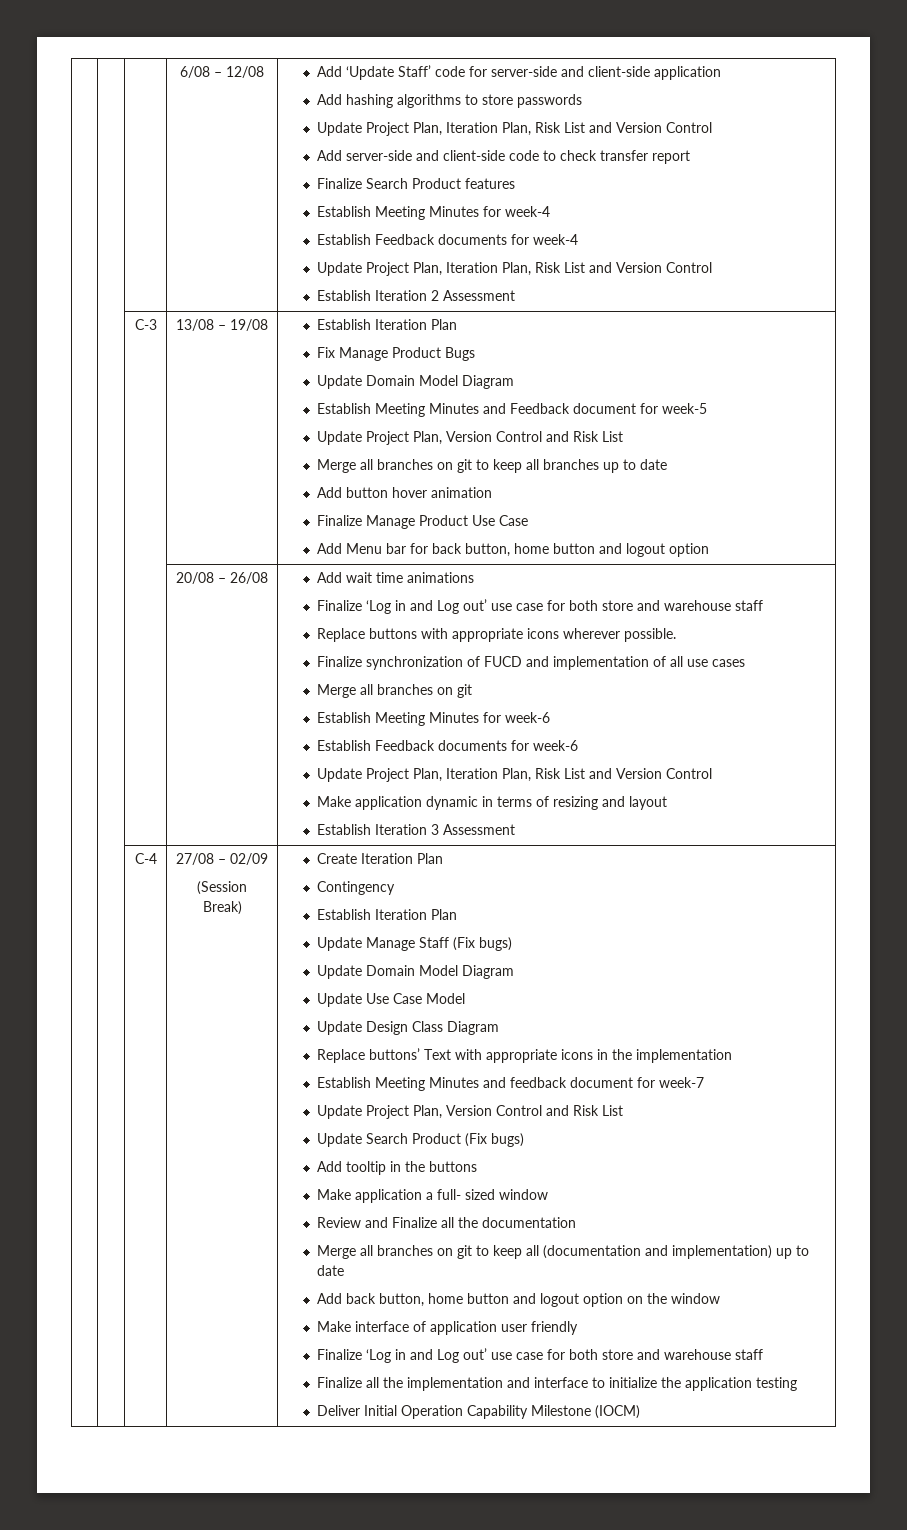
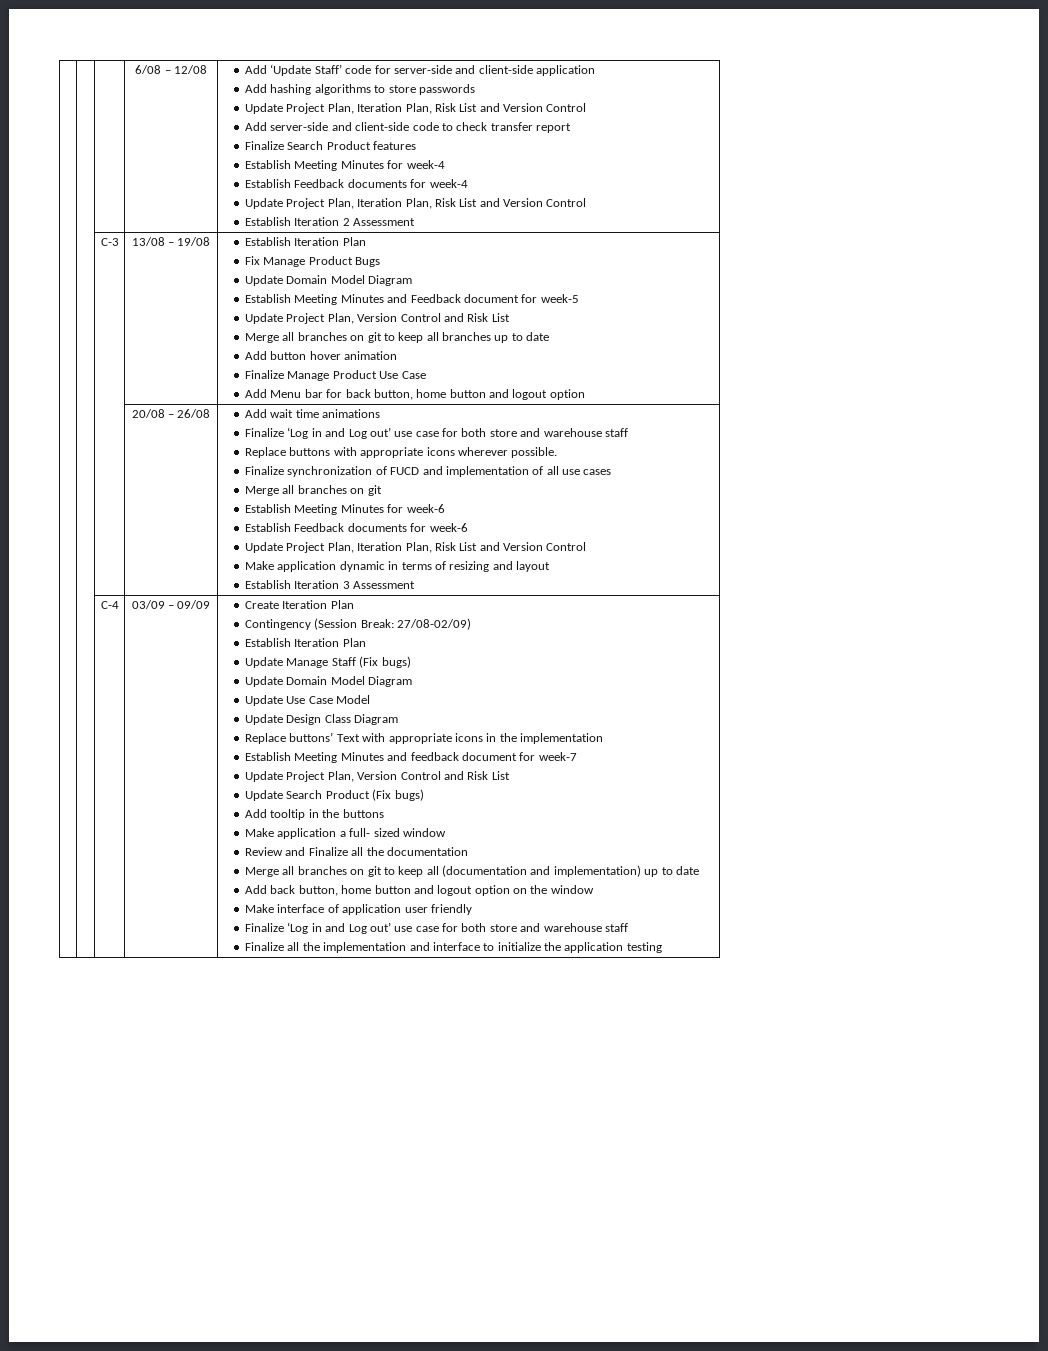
[176,853,268,865] [197,881,247,895] [202,901,242,915] 27/08 – 02/09 // (Session Break) -> [131,600,211,609] 03/09 – 09/09
(395, 888) none -> [314,618,472,630] (Session Break: 27/08-02/09)
[316,1405,640,1419] // Deliver Initial Operation Capability Milestone (IOCM) -> (662, 947) none

